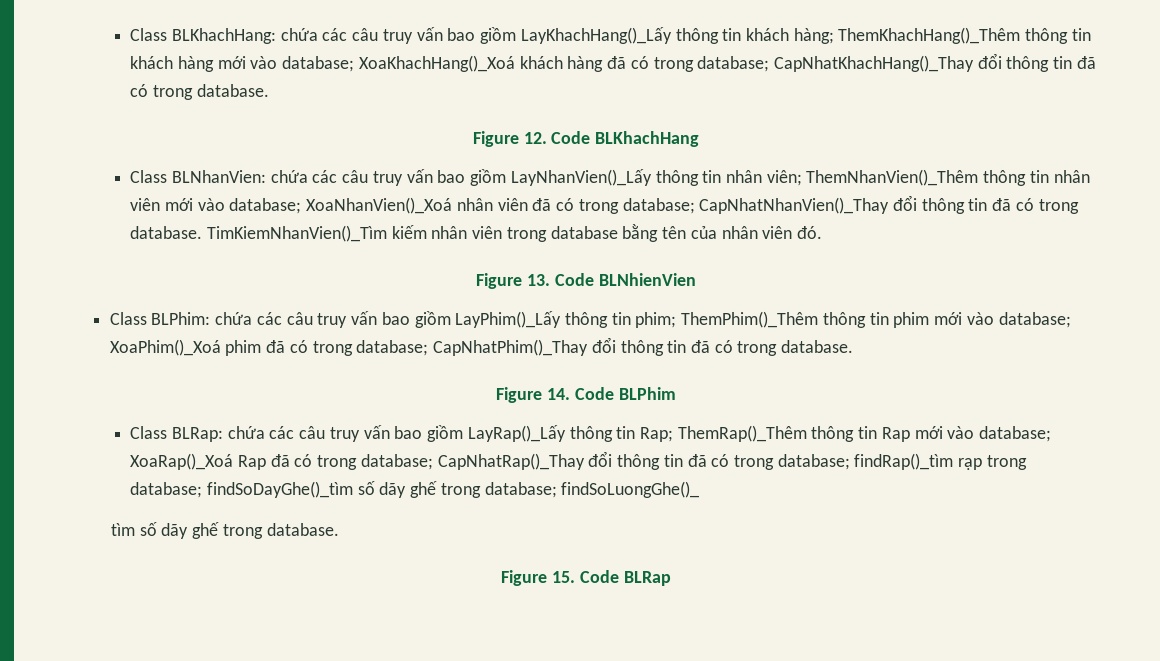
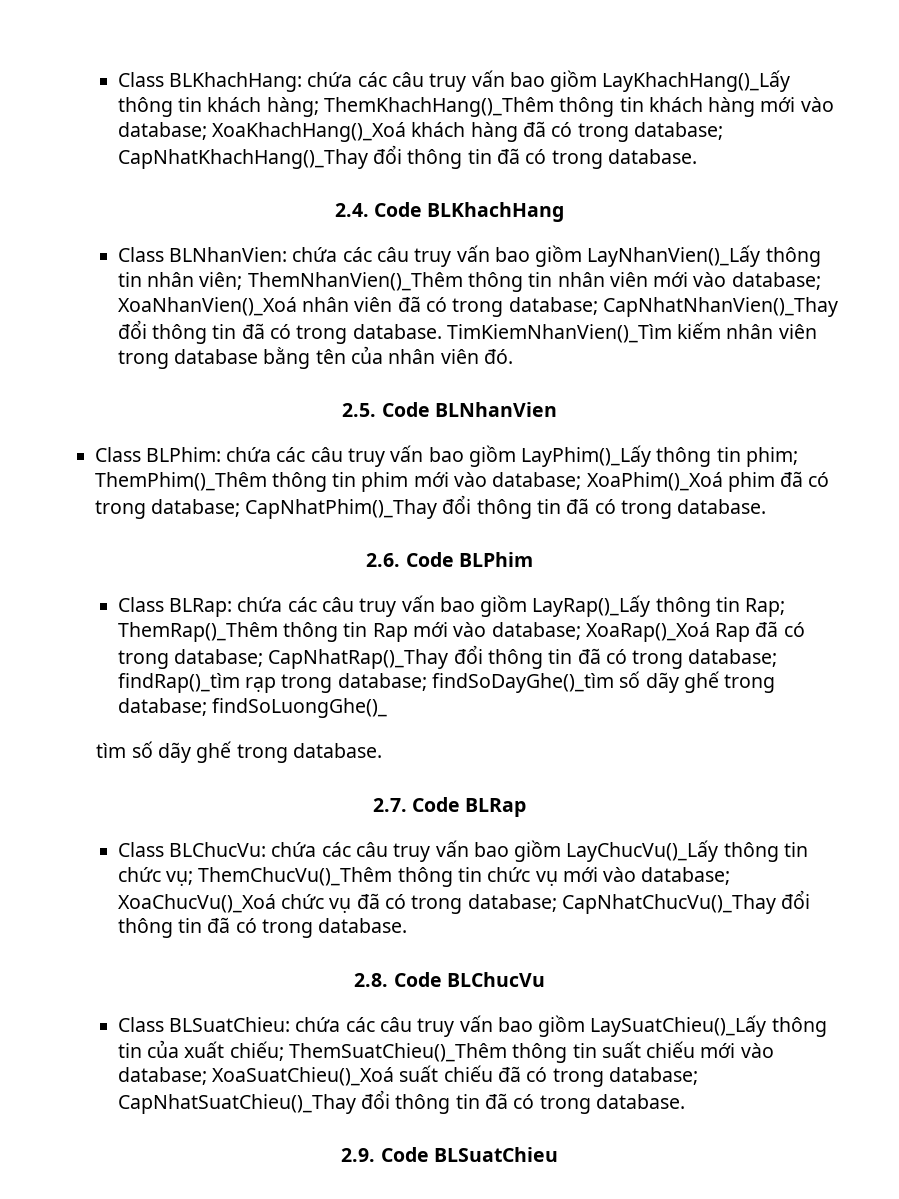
[472,131,547,147] Figure 12. -> [334,203,369,217] 2.4.
[476,273,696,289] Figure 13. Code BLNhienVien -> [342,402,557,417] 2.5. Code BLNhanVien
[496,387,571,403] Figure 14. -> [366,553,401,567] 2.6.
[501,570,576,586] Figure 15. -> [372,798,407,812] 2.7.
(671, 578) none -> [117,840,808,862] [117,867,731,887] [117,890,811,914] [117,917,408,938] [354,972,545,987] [117,1015,827,1037] [117,1040,774,1063] [117,1065,698,1087] [117,1090,685,1114] [341,1147,558,1162] // Class BLChucVu: chứa các câu truy vấn bao giồm LayChucVu()_Lấy thông tin chức vụ; ThemChucVu()_Thêm thông tin chức vụ mới vào database; XoaChucVu()_Xoá chức vụ đã có trong database; CapNhatChucVu()_Thay đổi thông tin đã có trong database. // 2.8. Code BLChucVu // Class BLSuatChieu: chứa các câu truy vấn bao giồm LaySuatChieu()_Lấy thông tin của xuất chiếu; ThemSuatChieu()_Thêm thông tin suất chiếu mới vào database; XoaSuatChieu()_Xoá suất chiếu đã có trong database; CapNhatSuatChieu()_Thay đổi thông tin đã có trong database. // 2.9. Code BLSuatChieu

